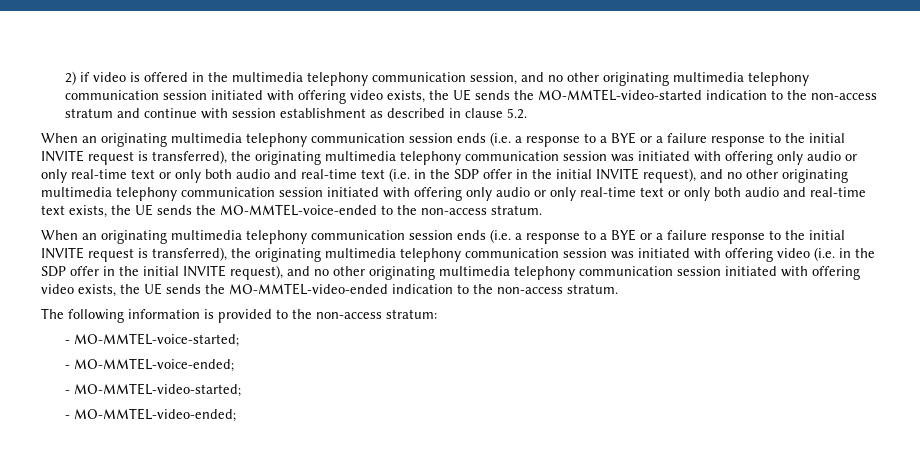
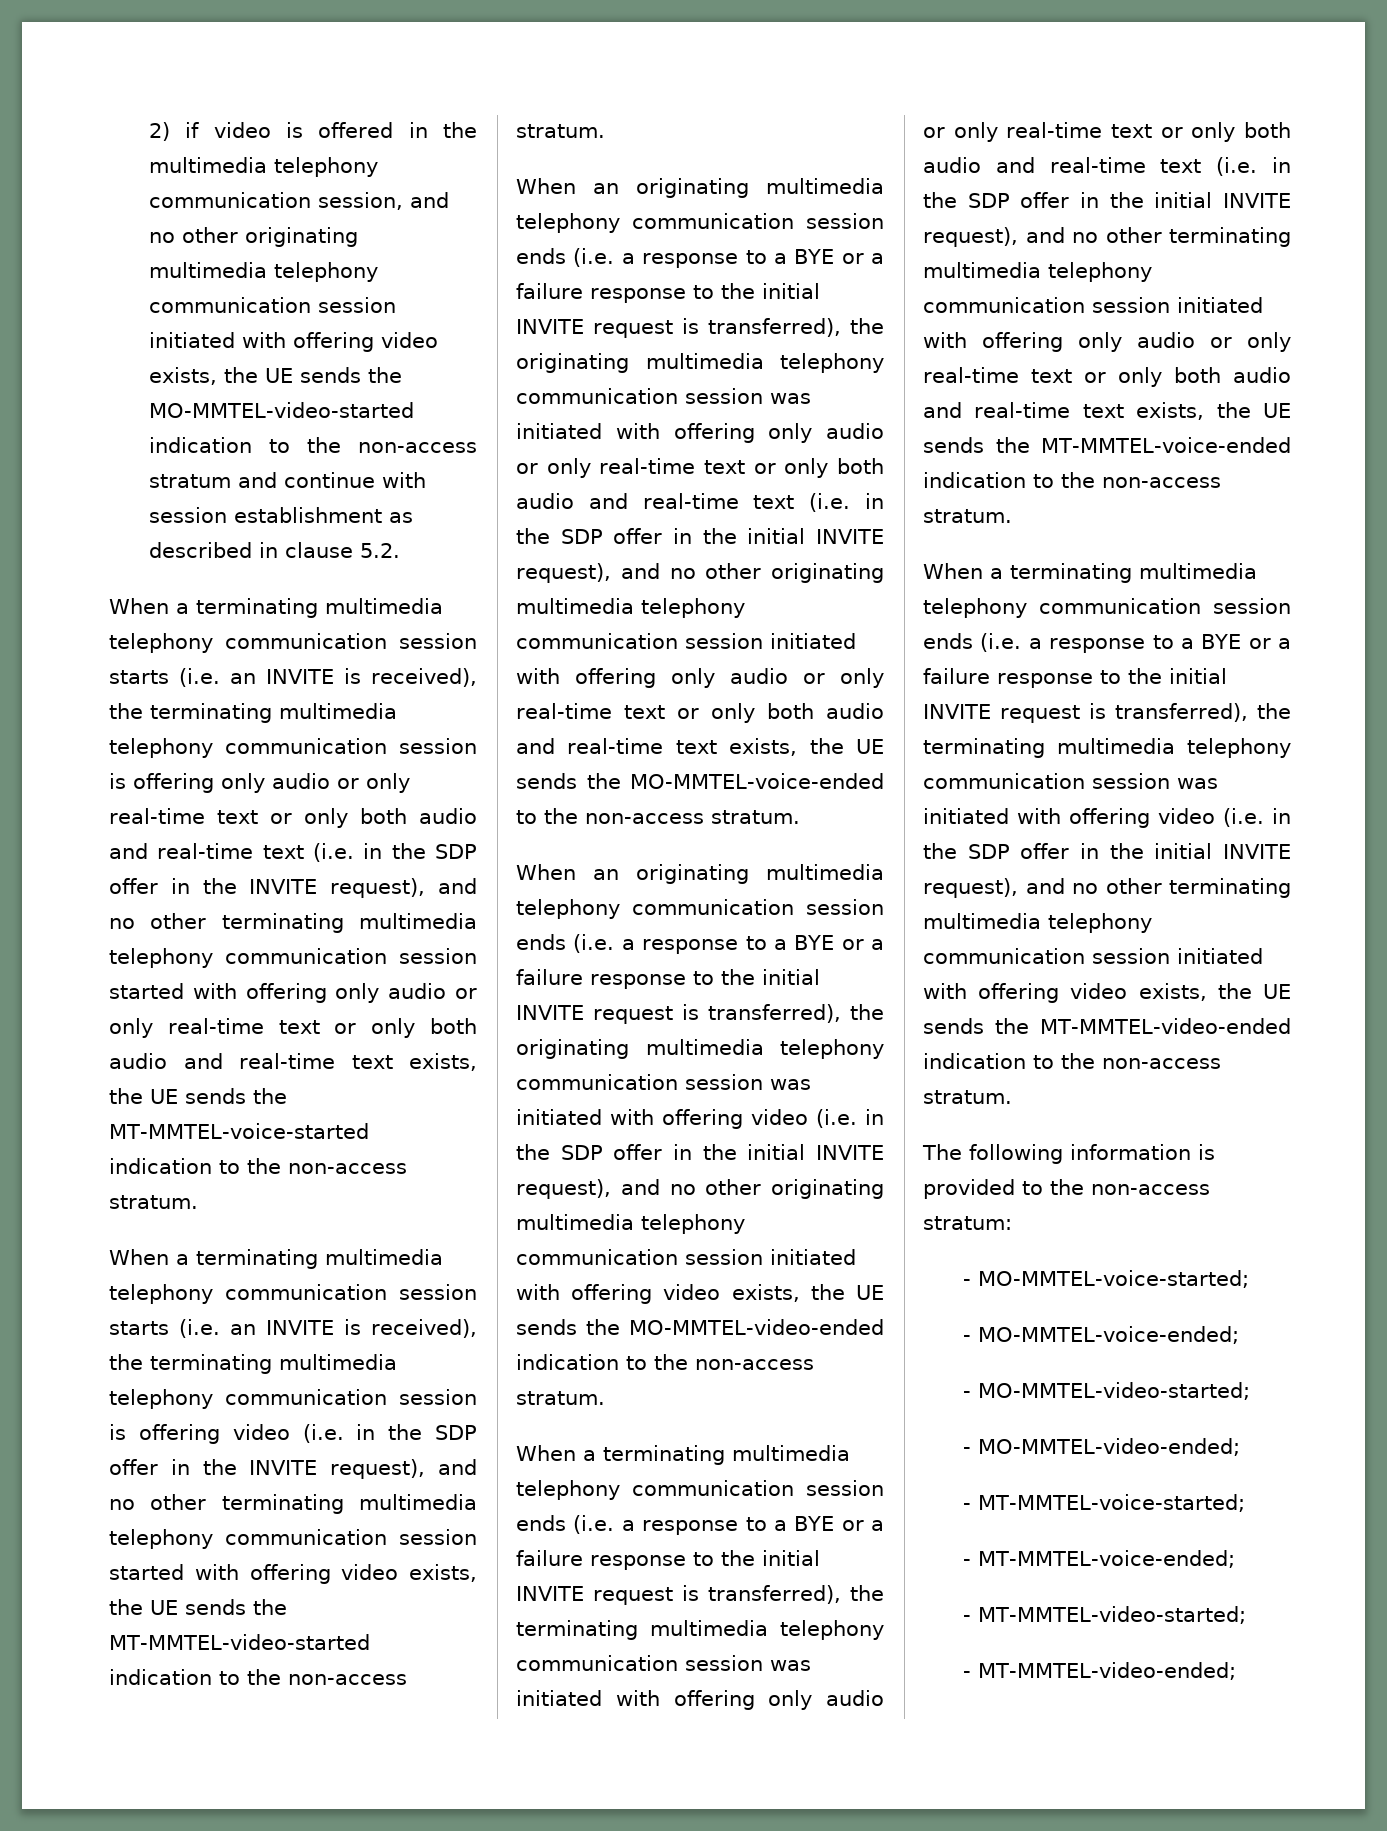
(528, 113) none -> [109,598,443,618] [109,633,477,653] [109,668,477,687] [109,703,397,723] [109,738,477,758] [109,773,410,793] [109,808,477,828] [109,843,477,862] [109,878,478,898] [109,913,477,933] [109,948,477,968] [109,983,477,1003] [109,1018,478,1038] [109,1053,477,1071] [109,1088,287,1104] [109,1123,369,1139] [109,1158,407,1174] [109,1195,198,1209] [109,1249,443,1269] [109,1284,477,1304] [109,1319,477,1338] [109,1354,397,1374] [109,1389,477,1409] [109,1424,477,1444] [109,1459,478,1479] [109,1494,477,1514] [109,1529,477,1549] [109,1564,477,1584] [109,1599,287,1615] [109,1634,370,1650] [109,1669,407,1685] [516,124,605,138] // When a terminating multimedia telephony communication session starts (i.e. an INVITE is received), the terminating multimedia telephony communication session is offering only audio or only real-time text or only both audio and real-time text (i.e. in the SDP offer in the INVITE request), and no other terminating multimedia telephony communication session started with offering only audio or only real-time text or only both audio and real-time text exists, the UE sends the MT-MMTEL-voice-started indication to the non-access stratum. // When a terminating multimedia telephony communication session starts (i.e. an INVITE is received), the terminating multimedia telephony communication session is offering video (i.e. in the SDP offer in the INVITE request), and no other terminating multimedia telephony communication session started with offering video exists, the UE sends the MT-MMTEL-video-started indication to the non-access stratum.
(618, 289) none -> [516,1445,850,1465] [516,1480,884,1500] [516,1515,884,1535] [516,1550,820,1570] [516,1585,884,1605] [516,1620,884,1640] [516,1655,811,1671] [516,1690,884,1710] [923,122,1291,142] [923,157,1291,176] [923,192,1291,208] [923,227,1291,247] [923,262,1152,282] [923,297,1263,313] [923,332,1291,352] [923,367,1291,387] [923,402,1291,420] [923,437,1292,453] [923,472,1221,488] [923,509,1012,523] [923,563,1257,583] [923,598,1291,618] [923,633,1291,653] [923,668,1227,688] [923,703,1291,723] [923,738,1291,758] [923,773,1218,789] [923,808,1291,828] [923,843,1291,859] [923,878,1291,898] [923,913,1152,933] [923,948,1263,964] [923,983,1291,1003] [923,1018,1292,1034] [923,1053,1221,1069] [923,1090,1012,1104] // When a terminating multimedia telephony communication session ends (i.e. a response to a BYE or a failure response to the initial INVITE request is transferred), the terminating multimedia telephony communication session was initiated with offering only audio or only real-time text or only both audio and real-time text (i.e. in the SDP offer in the initial INVITE request), and no other terminating multimedia telephony communication session initiated with offering only audio or only real-time text or only both audio and real-time text exists, the UE sends the MT-MMTEL-voice-ended indication to the non-access stratum. // When a terminating multimedia telephony communication session ends (i.e. a response to a BYE or a failure response to the initial INVITE request is transferred), the terminating multimedia telephony communication session was initiated with offering video (i.e. in the SDP offer in the initial INVITE request), and no other terminating multimedia telephony communication session initiated with offering video exists, the UE sends the MT-MMTEL-video-ended indication to the non-access stratum.
(237, 415) none -> [962,1494,1245,1512] [962,1550,1235,1568] [962,1606,1246,1624] [962,1662,1236,1680] // - MT-MMTEL-voice-started; // - MT-MMTEL-voice-ended; // - MT-MMTEL-video-started; // - MT-MMTEL-video-ended;

